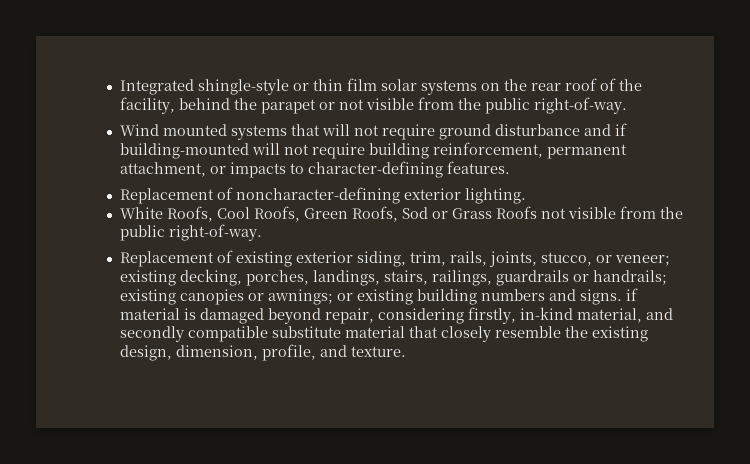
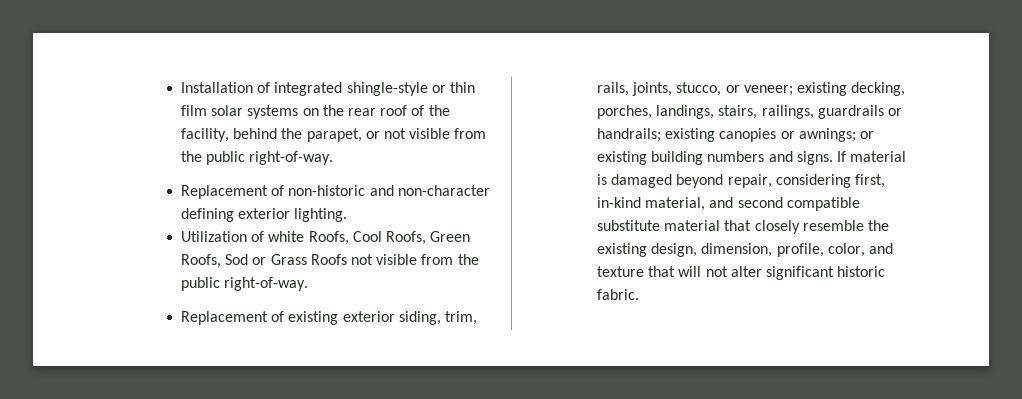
[120,79,195,95] Integrated -> [181,82,343,96] Installation of integrated
[261,99,317,114] parapet -> [306,128,362,142] parapet,
[120,123,628,140] [120,142,628,159] [120,161,511,178] [120,187,401,204] Wind mounted systems that will not require ground disturbance and if building-mounted will not require building reinforcement, permanent attachment, or impacts to character-defining features. // Replacement of noncharacter-defining -> [181,185,490,199] [181,208,235,222] Replacement of non-historic and non-character defining
[120,207,164,219] White -> [181,231,305,242] Utilization of white
[626,288,639,301] if -> [837,151,847,162] If
[468,307,517,324] firstly, -> [855,174,886,188] first,
[120,326,185,342] secondly -> [737,197,783,208] second
[320,345,407,357] and texture. -> [827,243,894,257] [597,266,886,280] [597,289,640,300] color, and texture that will not alter significant historic fabric.

